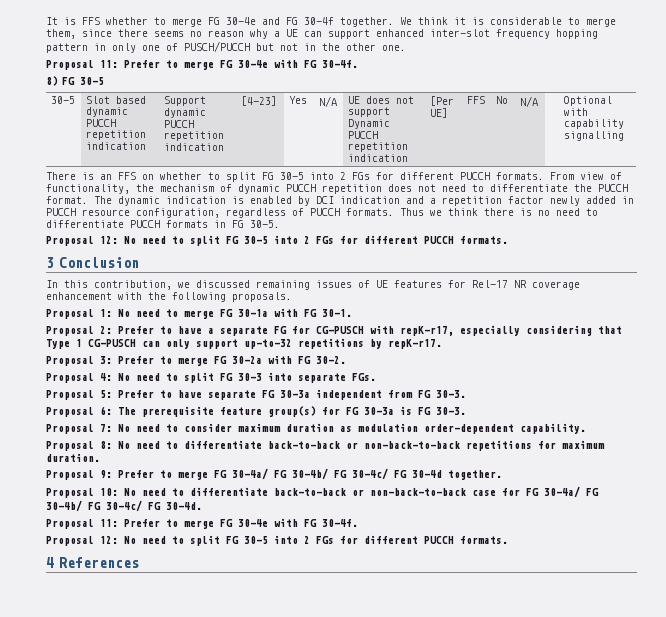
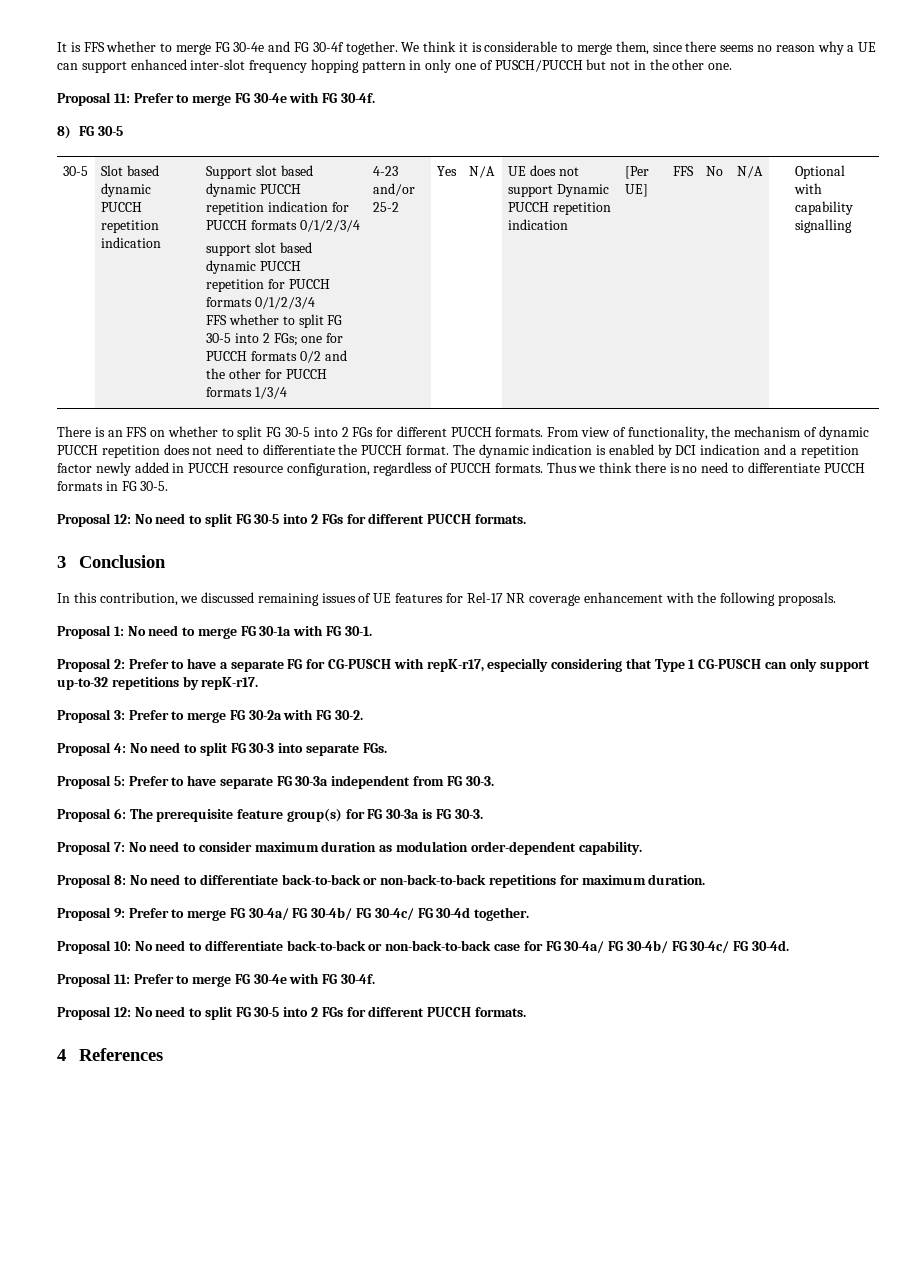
[164,108,207,118] [164,120,195,128] [164,131,225,141] [164,143,225,151] [241,96,278,106] dynamic PUCCH repetition indication | [4-23] -> [256,165,313,176] [206,183,302,197] [206,201,349,215] [206,220,360,232] [206,242,312,256] [206,260,302,274] [206,279,330,292] [206,297,316,309] [206,314,343,328] [206,333,344,346] [206,350,347,363] [206,368,327,379] [206,387,288,399] [373,166,399,176] [373,183,416,196] [373,202,400,212] slot based dynamic PUCCH repetition indication for PUCCH formats 0/1/2/3/4 // support slot based dynamic PUCCH repetition for PUCCH formats 0/1/2/3/4 // FFS whether to split FG 30-5 into 2 FGs; one for PUCCH formats 0/2 and the other for PUCCH formats 1/3/4 | 4-23 and/or 25-2

